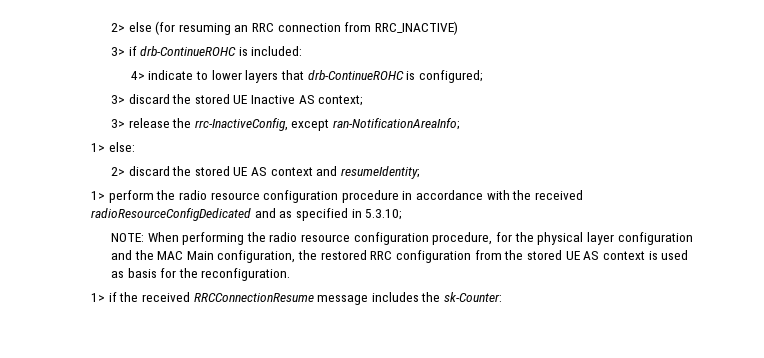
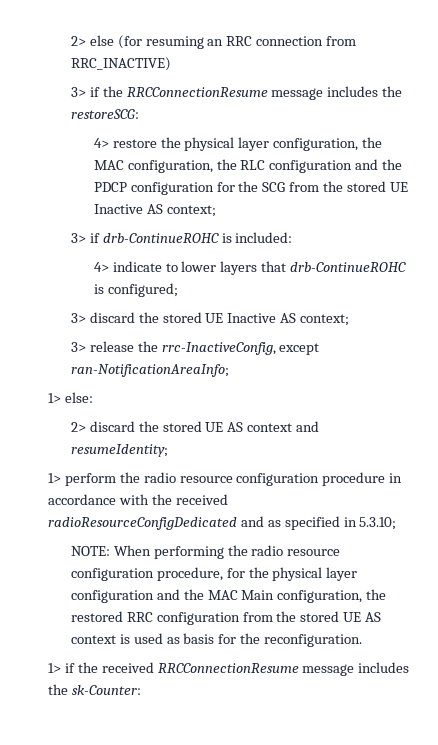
(459, 28) none -> [70,86,403,100] [70,109,139,119] [93,137,383,151] [93,159,403,173] [93,181,409,195] [93,204,216,217] // 3> if the RRCConnectionResume message includes the restoreSCG: // 4> restore the physical layer configuration, the MAC configuration, the RLC configuration and the PDCP configuration for the SCG from the stored UE Inactive AS context;

